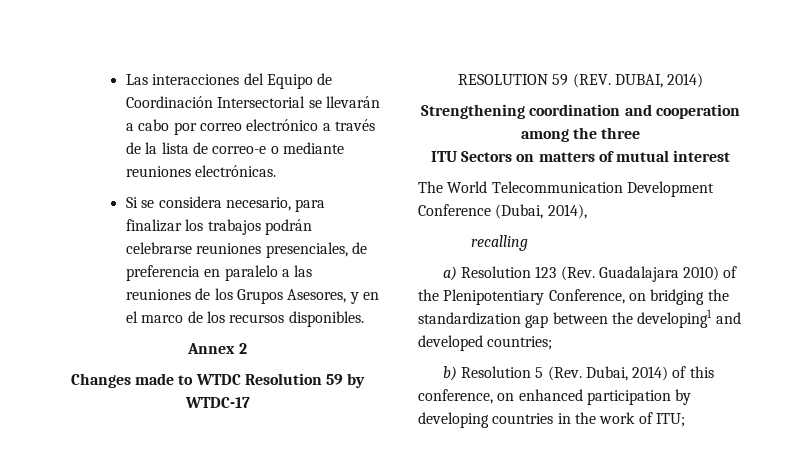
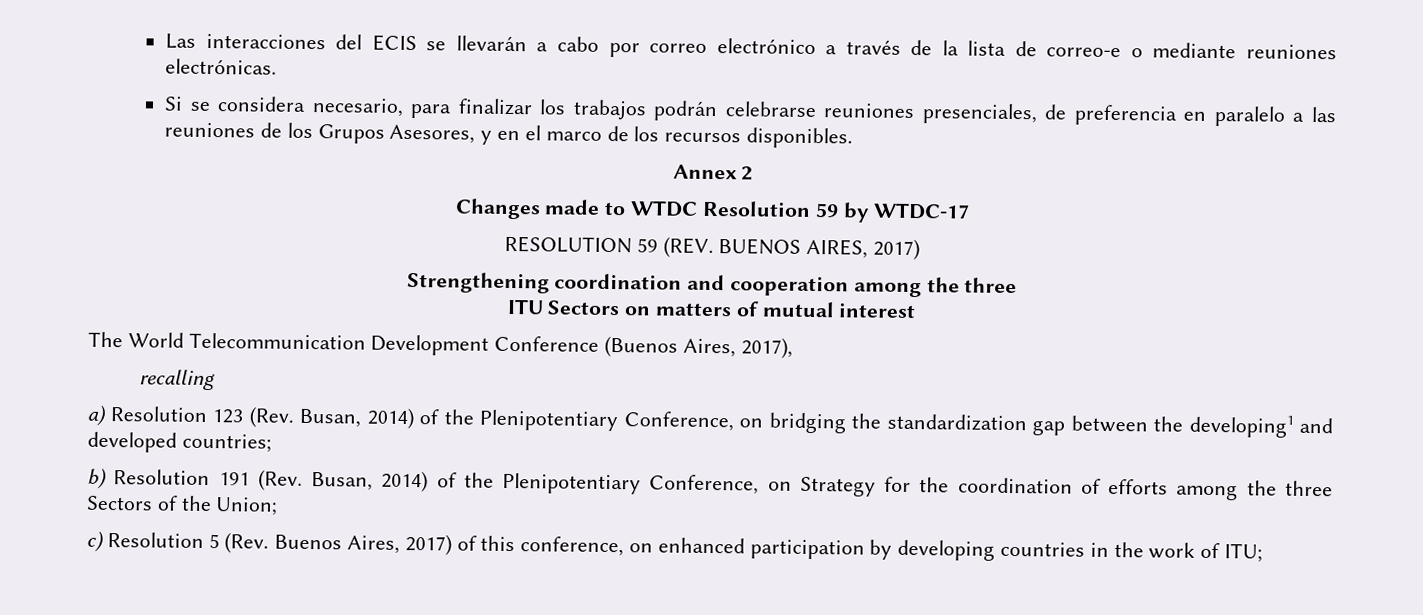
[266,73,333,89] [125,96,306,108] Equipo de Coordinación Intersectorial -> [371,34,417,52] ECIS
[614,73,704,88] DUBAI, 2014) -> [718,238,921,261] BUENOS AIRES, 2017)
[495,204,587,219] (Dubai, 2014), -> [604,335,793,359] (Buenos Aires, 2017),
[598,266,720,282] Guadalajara 2010) -> [299,407,414,430] Busan, 2014)
[535,366,669,381] 5 (Rev. Dubai, 2014) -> [218,469,1334,501] [86,495,279,516] [86,530,452,556] 191 (Rev. Busan, 2014) of the Plenipotentiary Conference, on Strategy for the coordination of efforts among the three Sectors of the Union; // c) Resolution 5 (Rev. Buenos Aires, 2017)

